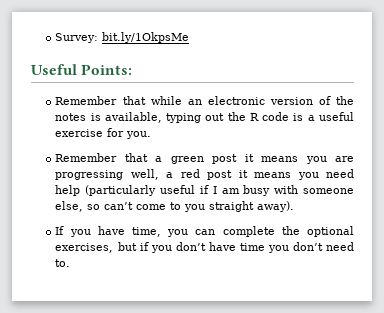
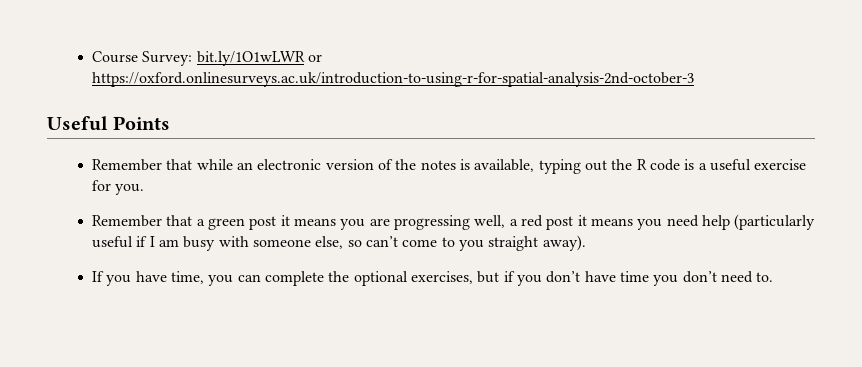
[55,32,190,43] Survey: bit.ly/1OkpsMe -> [92,51,323,66] [92,72,695,87] Course Survey: bit.ly/1O1wLWR or https://oxford.onlinesurveys.ac.uk/introduction-to-using-r-for-spatial-analysis-2nd-october-3
[81,64,133,75] Points: -> [113,116,171,130] Points

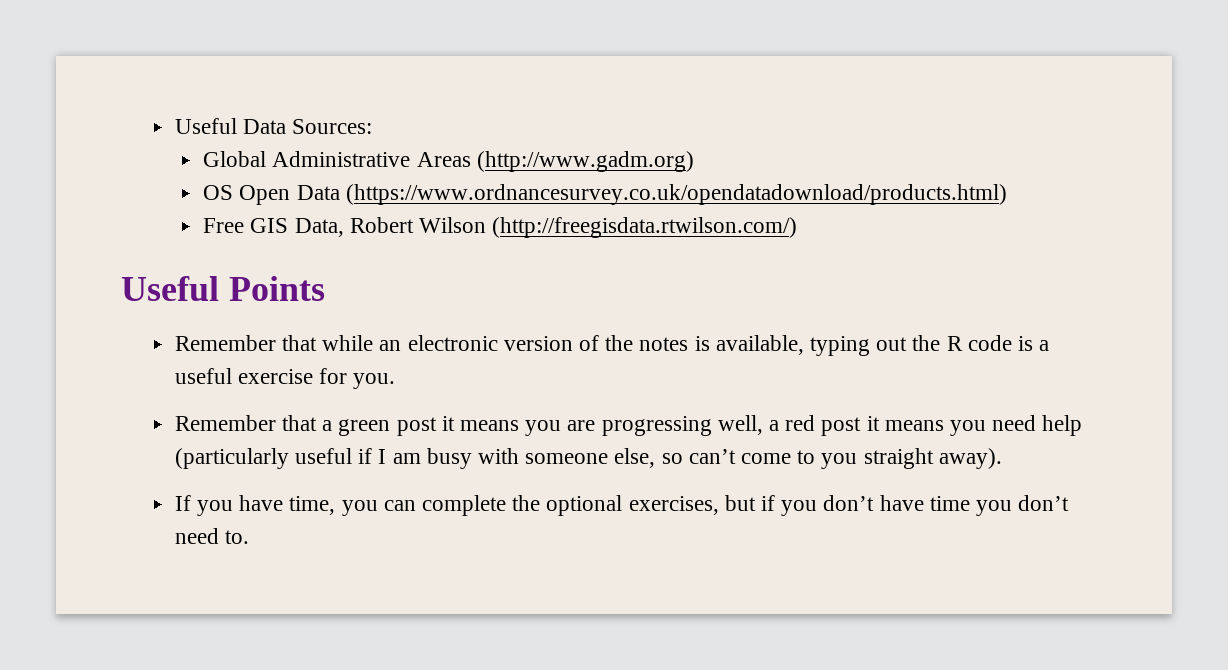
[92,51,323,66] [92,72,695,87] Course Survey: bit.ly/1O1wLWR or https://oxford.onlinesurveys.ac.uk/introduction-to-using-r-for-spatial-analysis-2nd-october-3 -> [174,118,373,134] [203,151,694,172] [203,184,1007,205] [203,217,798,238] Useful Data Sources: // Global Administrative Areas (http://www.gadm.org) // OS Open Data (https://www.ordnancesurvey.co.uk/opendatadownload/products.html) // Free GIS Data, Robert Wilson (http://freegisdata.rtwilson.com/)

